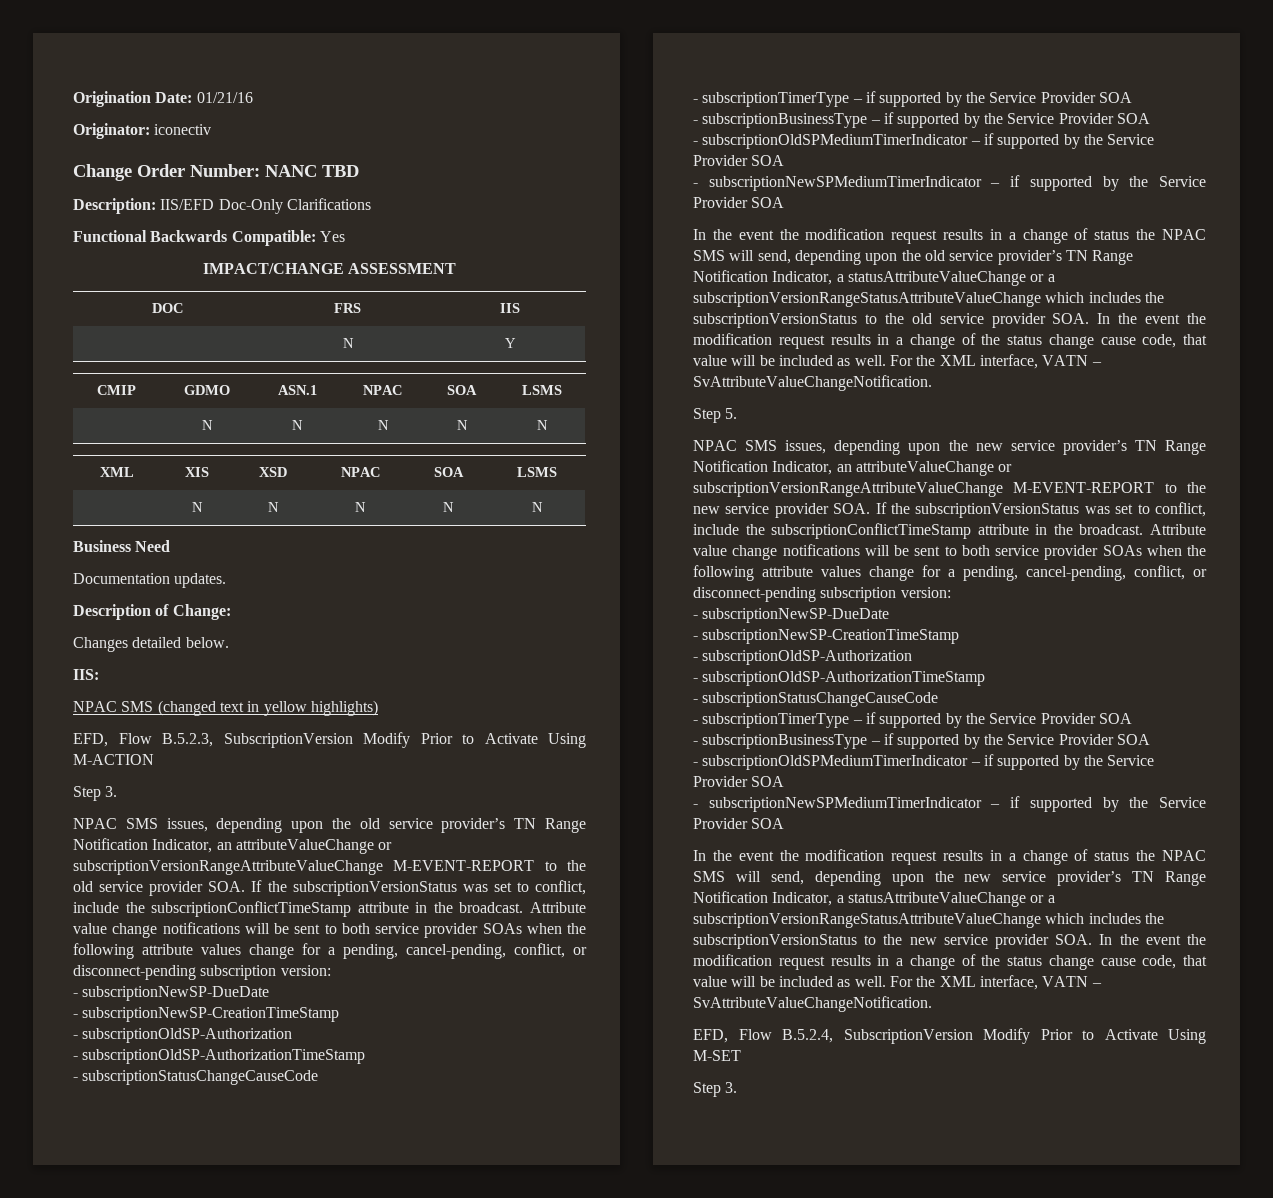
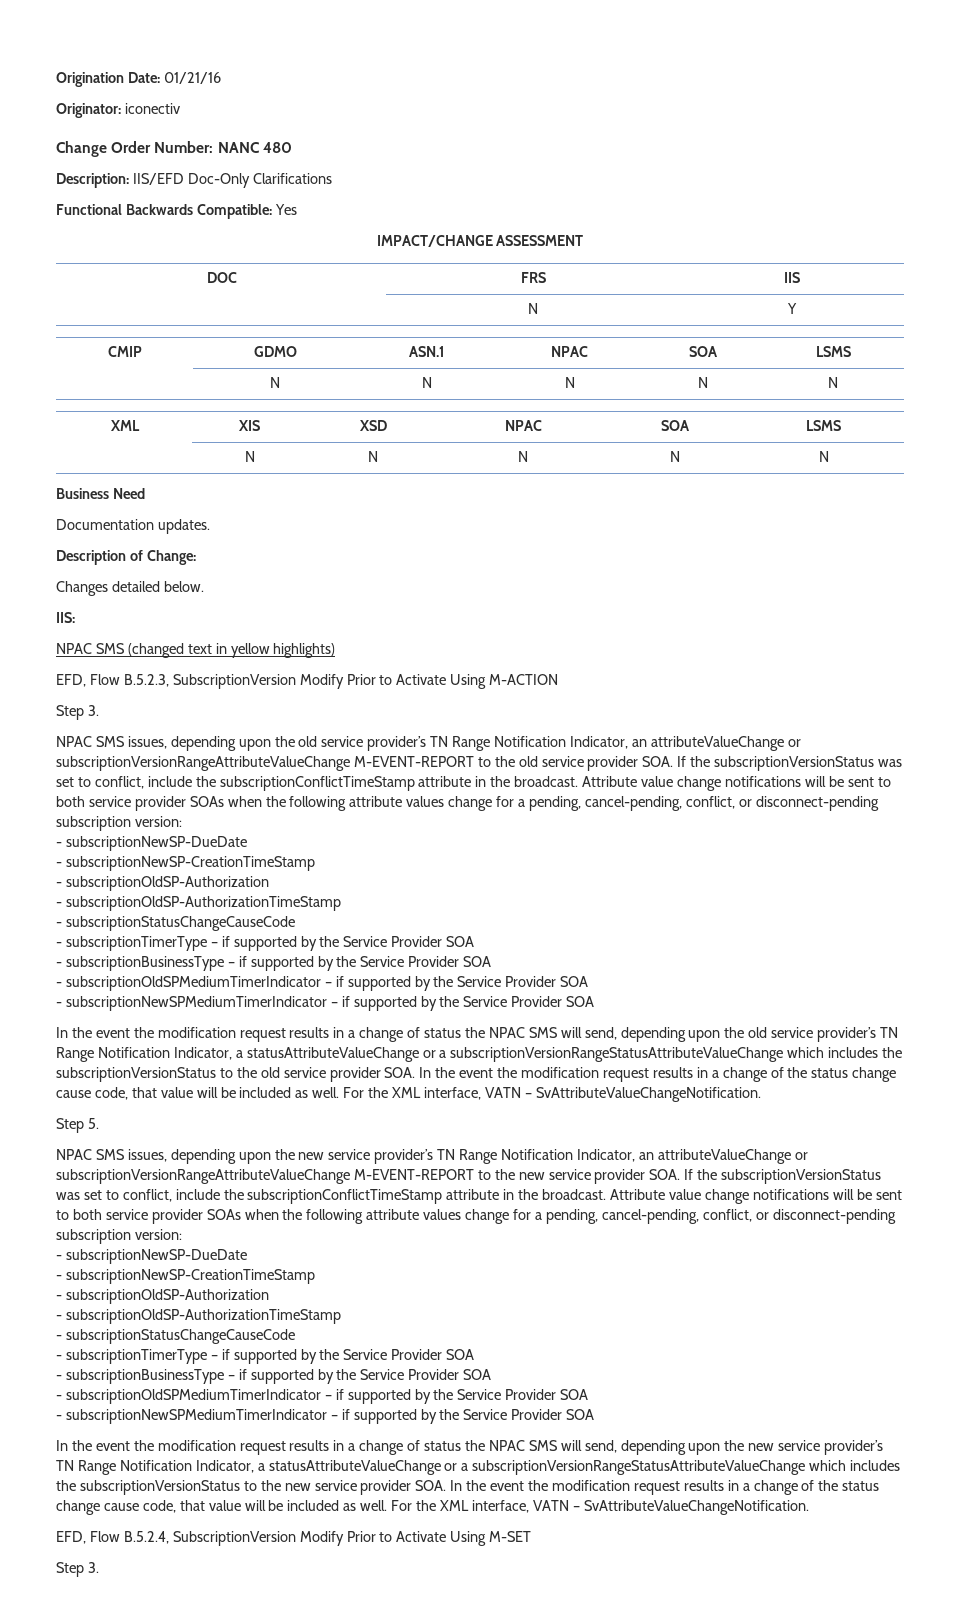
[322,165,359,177] TBD -> [262,142,292,153] 480

